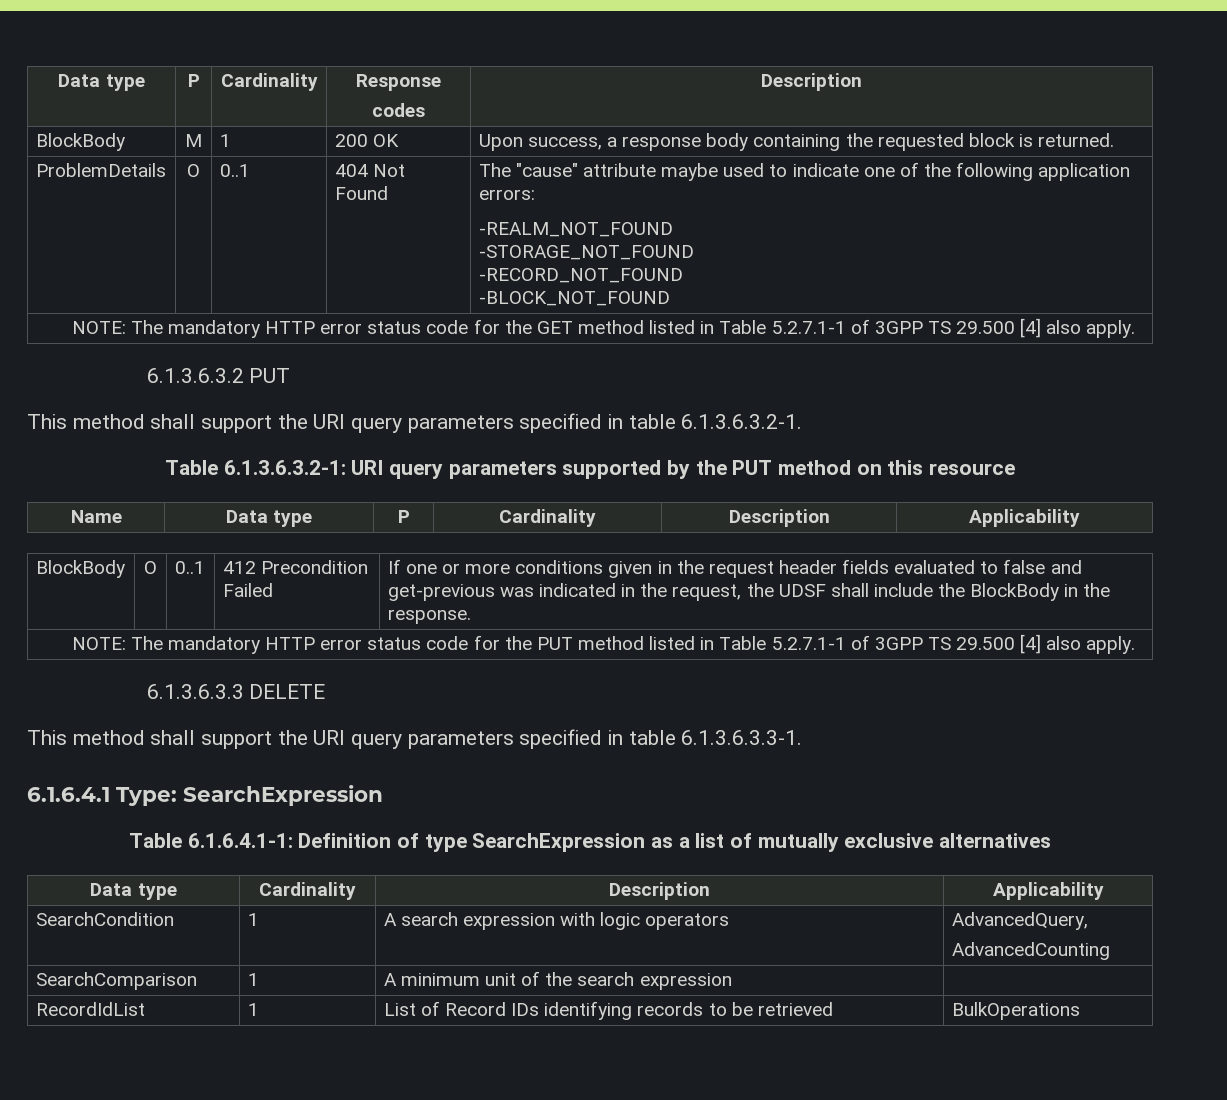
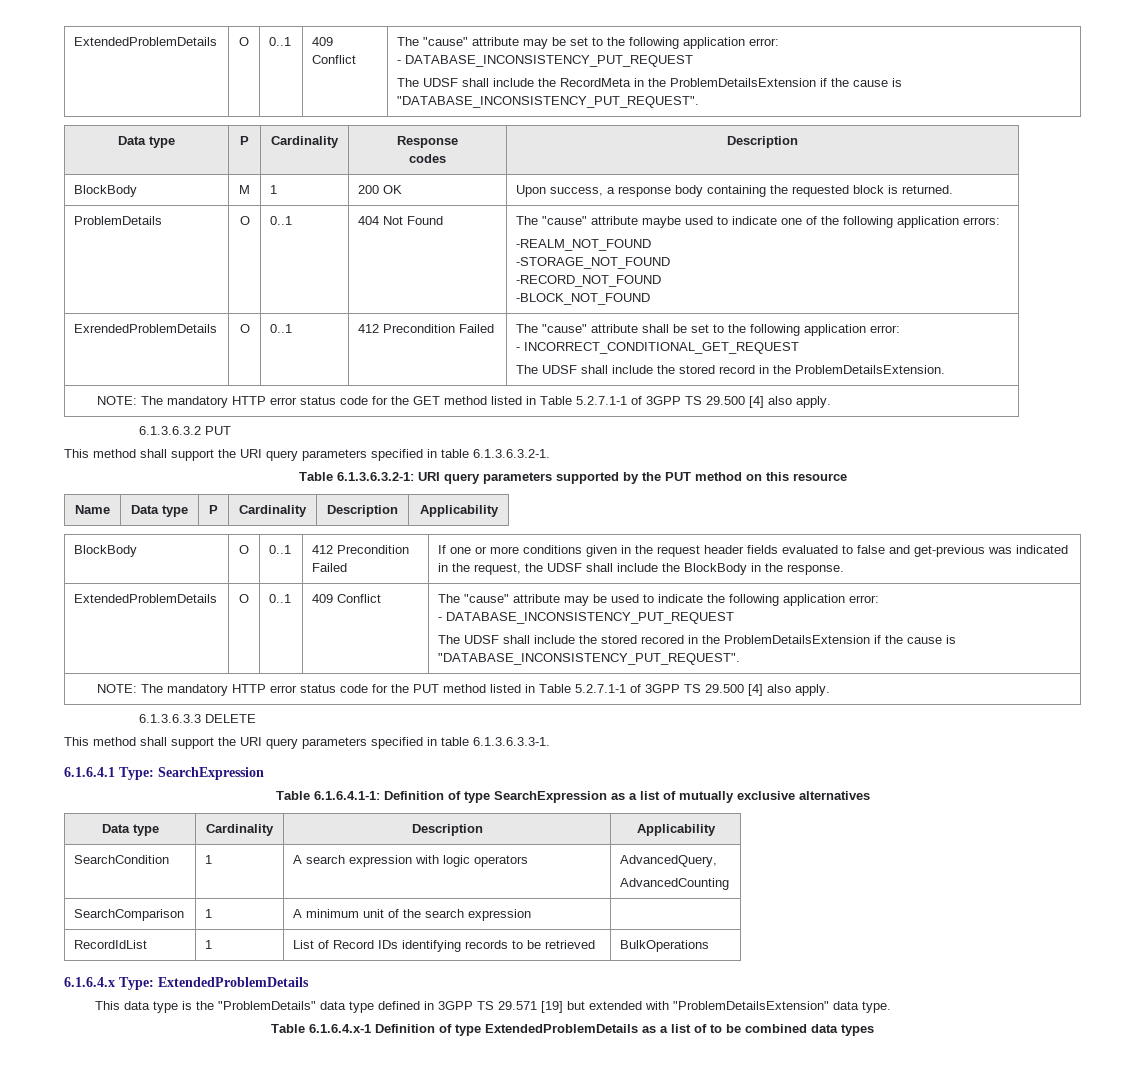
(58, 80) none -> [74,37,218,46] [239,37,249,46] [269,37,292,46] [312,37,334,46] [312,55,357,64] [397,37,780,49] [397,55,694,67] [397,78,903,87] [397,96,700,108] ExtendedProblemDetails | O | 0..1 | 409 Conflict | The "cause" attribute may be set to the following application error: // - DATABASE_INCONSISTENCY_PUT_REQUEST // The UDSF shall include the RecordMeta in the ProblemDetailsExtension if the cause is "DATABASE_INCONSISTENCY_PUT_REQUEST". //
(670, 298) none -> [74,324,218,333] [239,324,250,333] [270,324,293,333] [358,324,495,333] [516,324,901,336] [516,342,800,354] [516,365,946,374] // ExrendedProblemDetails | O | 0..1 | 412 Precondition Failed | The "cause" attribute shall be set to the following application error: // - INCORRECT_CONDITIONAL_GET_REQUEST // The UDSF shall include the stored record in the ProblemDetailsExtension.
(471, 616) none -> [74,594,218,603] [239,594,249,603] [269,594,292,603] [312,594,382,603] [438,594,880,606] [438,612,735,624] [438,635,957,644] [438,653,741,665] // ExtendedProblemDetails | O | 0..1 | 409 Conflict | The "cause" attribute may be used to indicate the following application error: // - DATABASE_INCONSISTENCY_PUT_REQUEST // The UDSF shall include the stored recored in the ProblemDetailsExtension if the cause is "DATABASE_INCONSISTENCY_PUT_REQUEST".
(1080, 1011) none -> [64,977,309,990] [94,1001,891,1013] [271,1024,874,1036] // 6.1.6.4.x Type: ExtendedProblemDetails // This data type is the "ProblemDetails" data type defined in 3GPP TS 29.571 [19] but extended with "ProblemDetailsExtension" data type. // Table 6.1.6.4.x-1 Definition of type ExtendedProblemDetails as a list of to be combined data types

